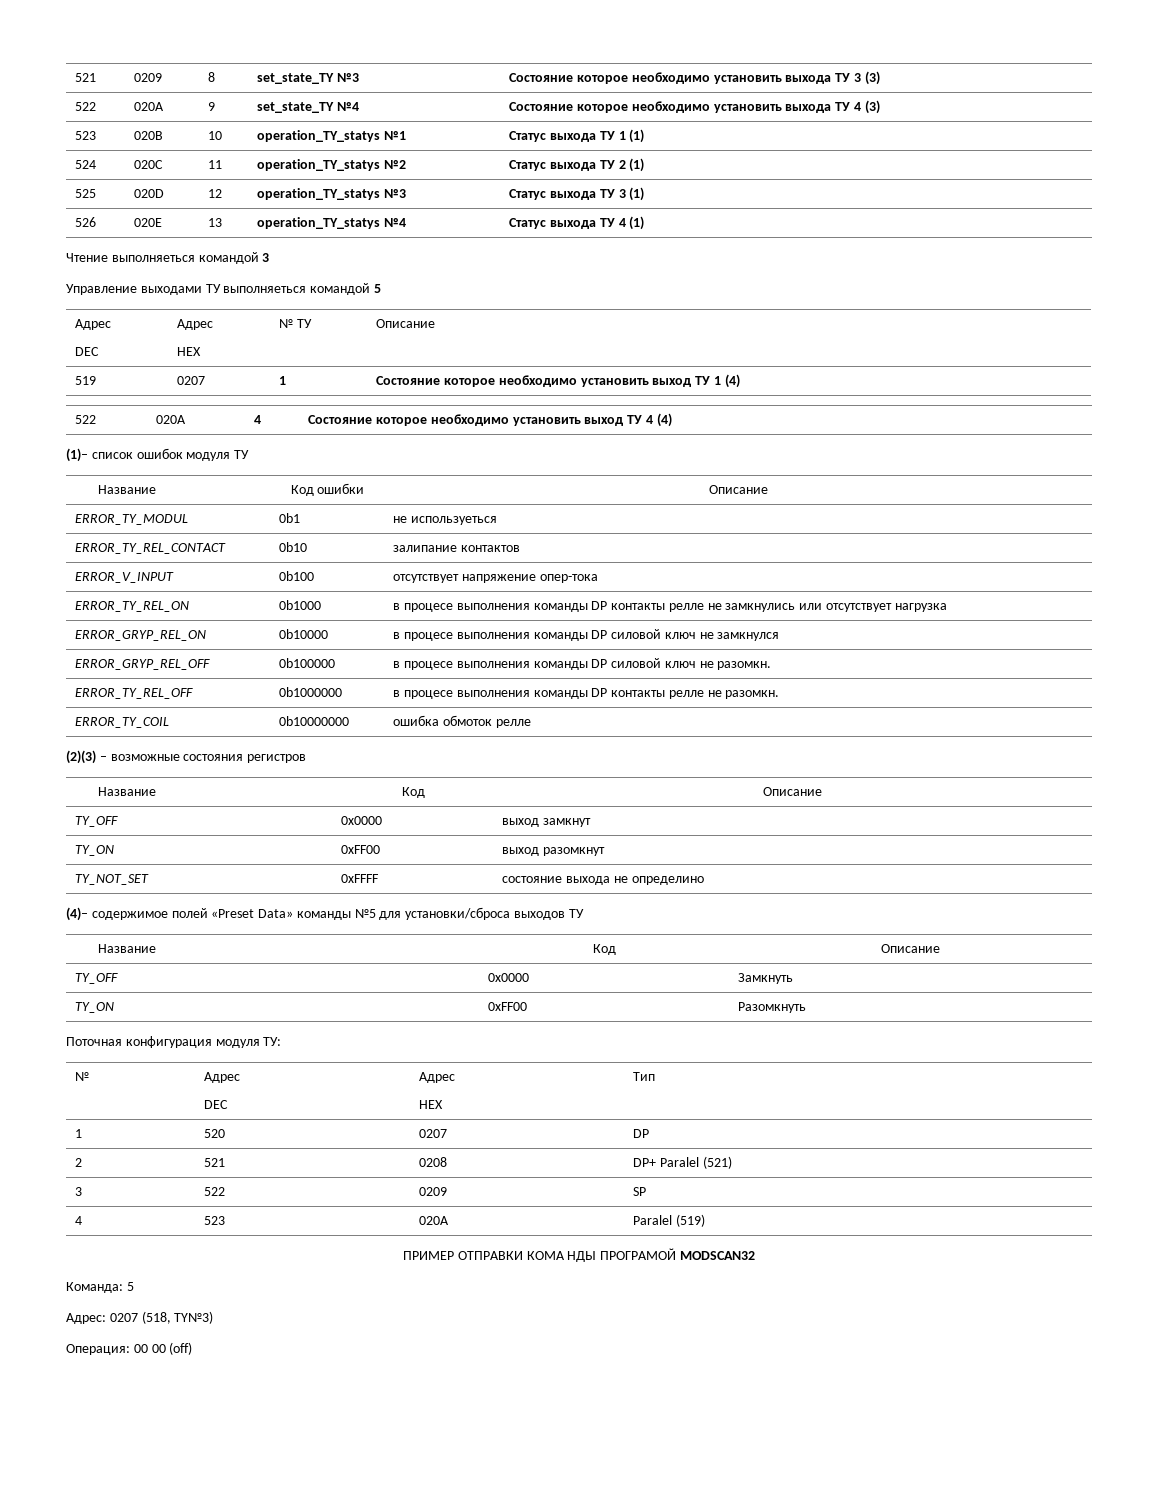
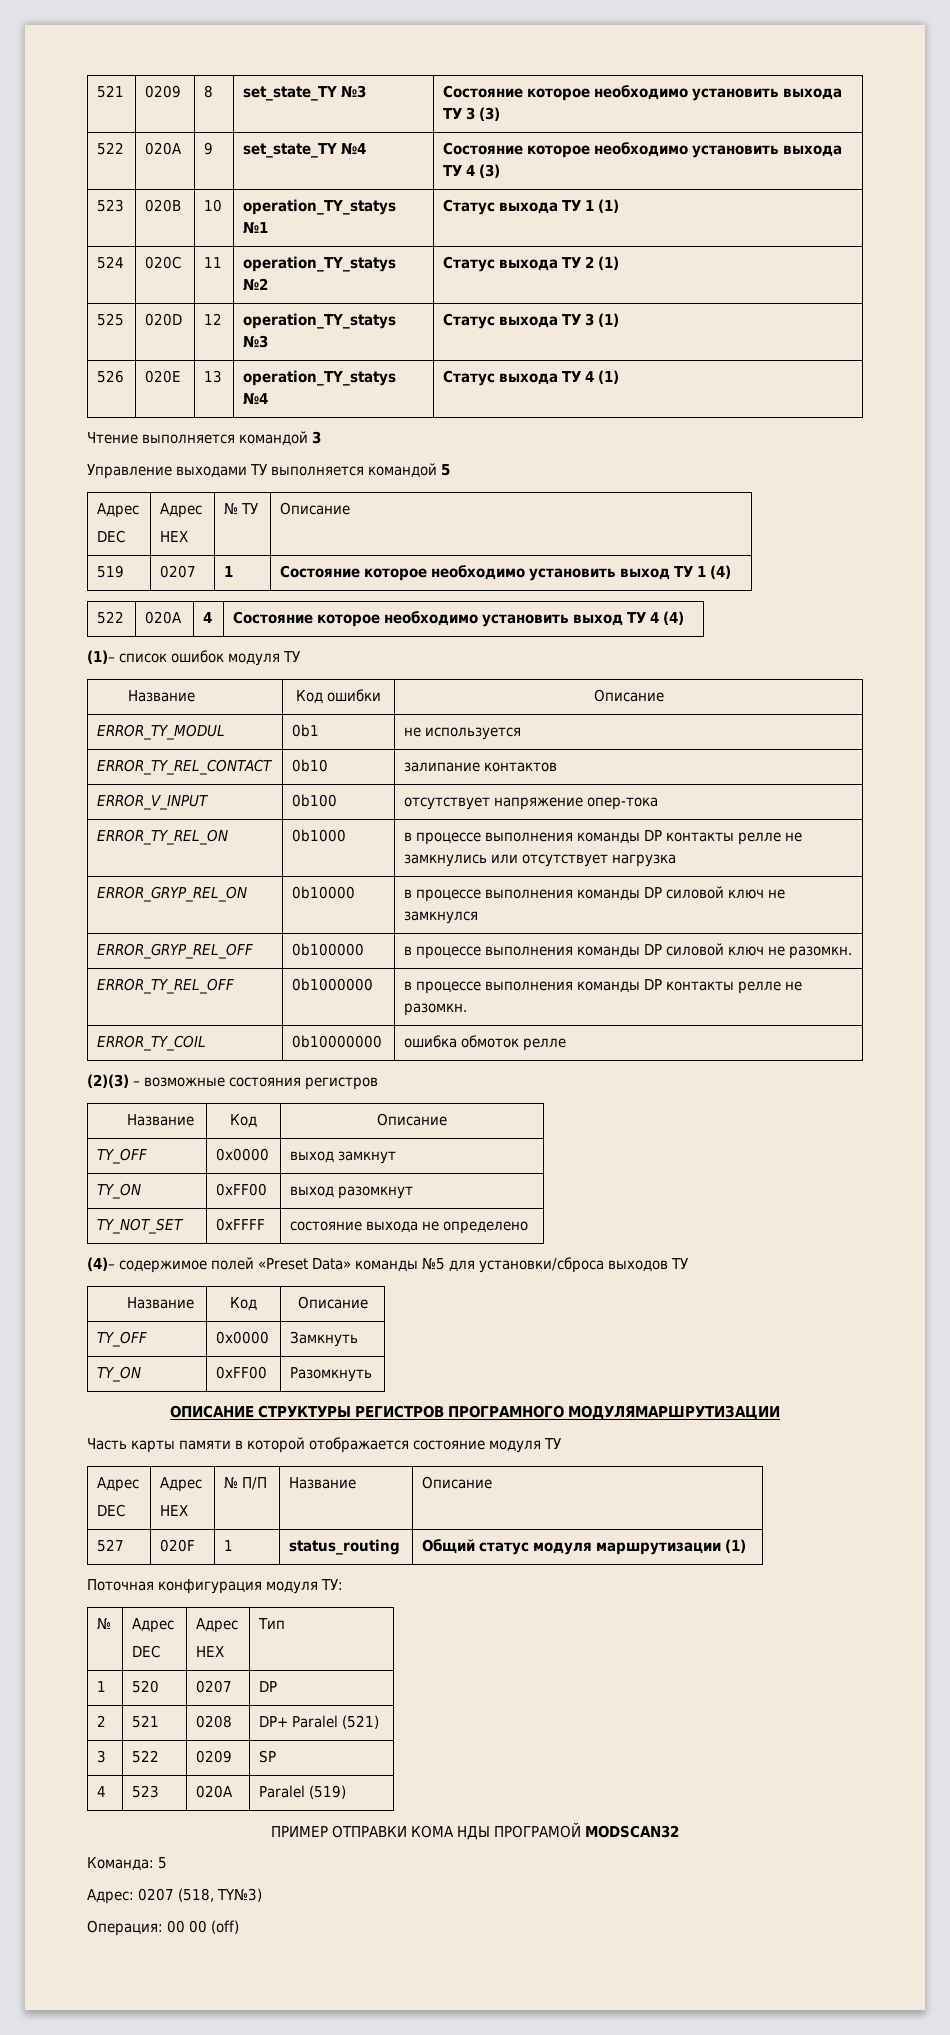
[111,255,195,262] выполняеться -> [142,434,235,444] выполняется
[223,286,307,293] выполняеться -> [271,466,364,476] выполняется
[410,516,497,525] используеться -> [425,727,522,740] используется
[403,603,453,612] процесе -> [416,832,482,845] процессе
[403,632,453,641] процесе -> [416,889,482,902] процессе
[403,661,453,670] процесе -> [416,946,482,959] процессе
[403,690,453,699] процесе -> [416,981,482,994] процессе
[631,876,704,885] определино -> [443,1221,529,1234] определено
(807, 1007) none -> [170,1405,780,1420] [87,1437,561,1453] [97,1477,140,1492] [97,1504,126,1517] [160,1477,203,1492] [160,1505,189,1516] [224,1477,268,1490] [289,1477,357,1489] [422,1476,493,1489] [97,1539,125,1552] [160,1539,196,1552] [224,1540,234,1551] [289,1539,401,1555] [422,1539,747,1555] // ОПИСАНИЕ СТРУКТУРЫ РЕГИСТРОВ ПРОГРАМНОГО МОДУЛЯМАРШРУТИЗАЦИИ // Часть карты памяти в которой отображается состояние модуля ТУ // Адрес // DEC | Адрес // HEX | № П/П | Название | Описание // 527 | 020F | 1 | status_routing | Общий статус модуля маршрутизации (1)

